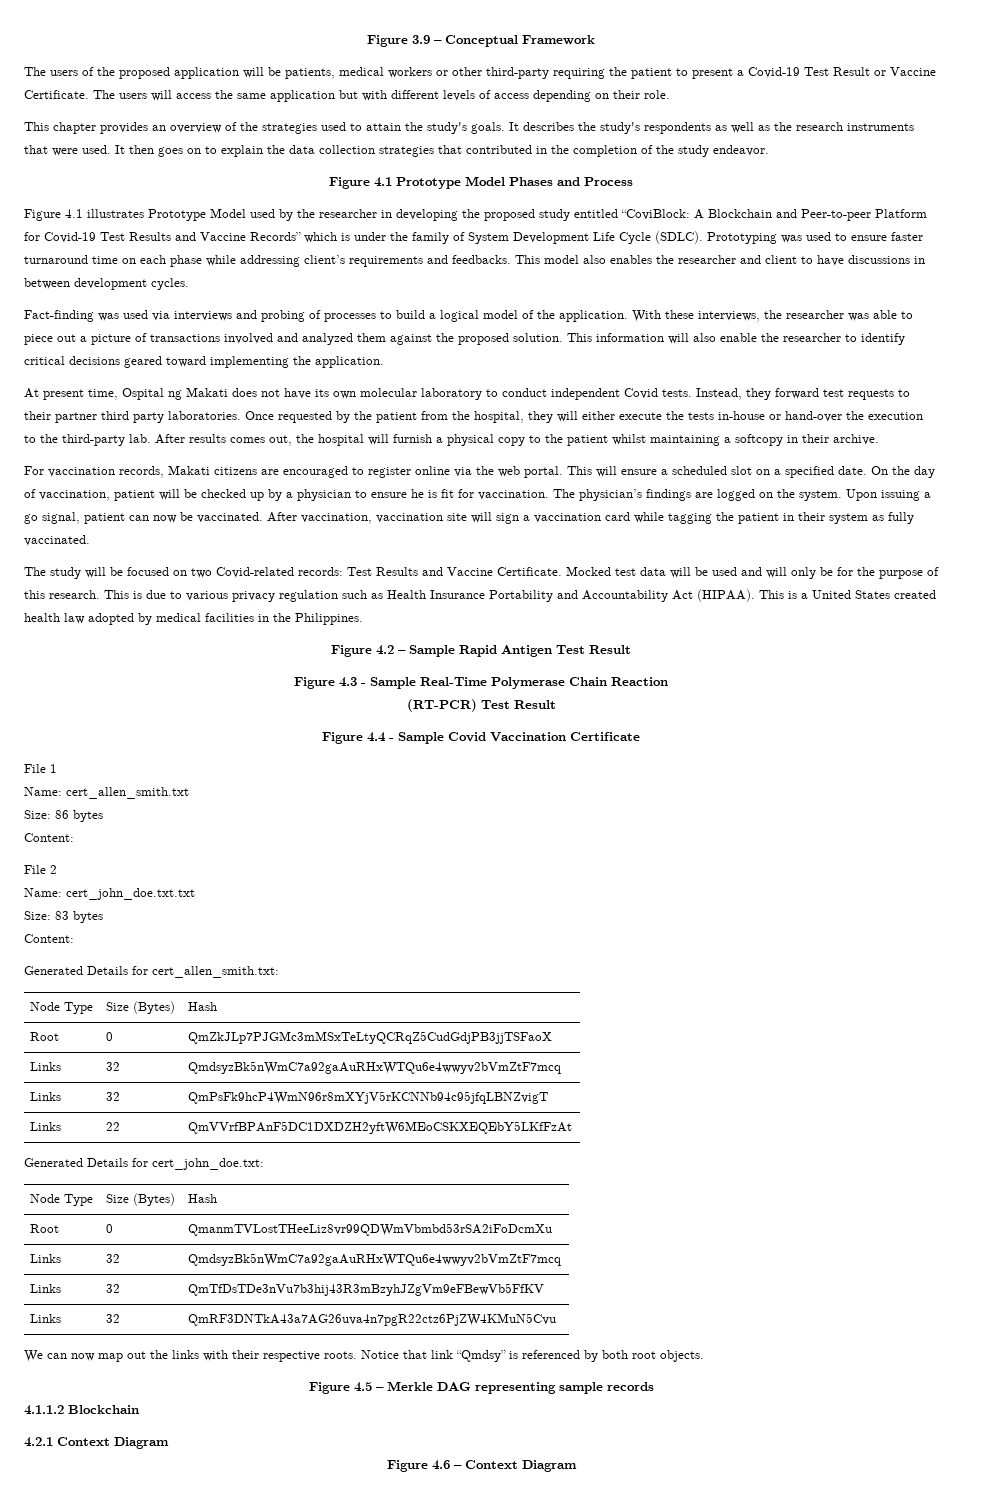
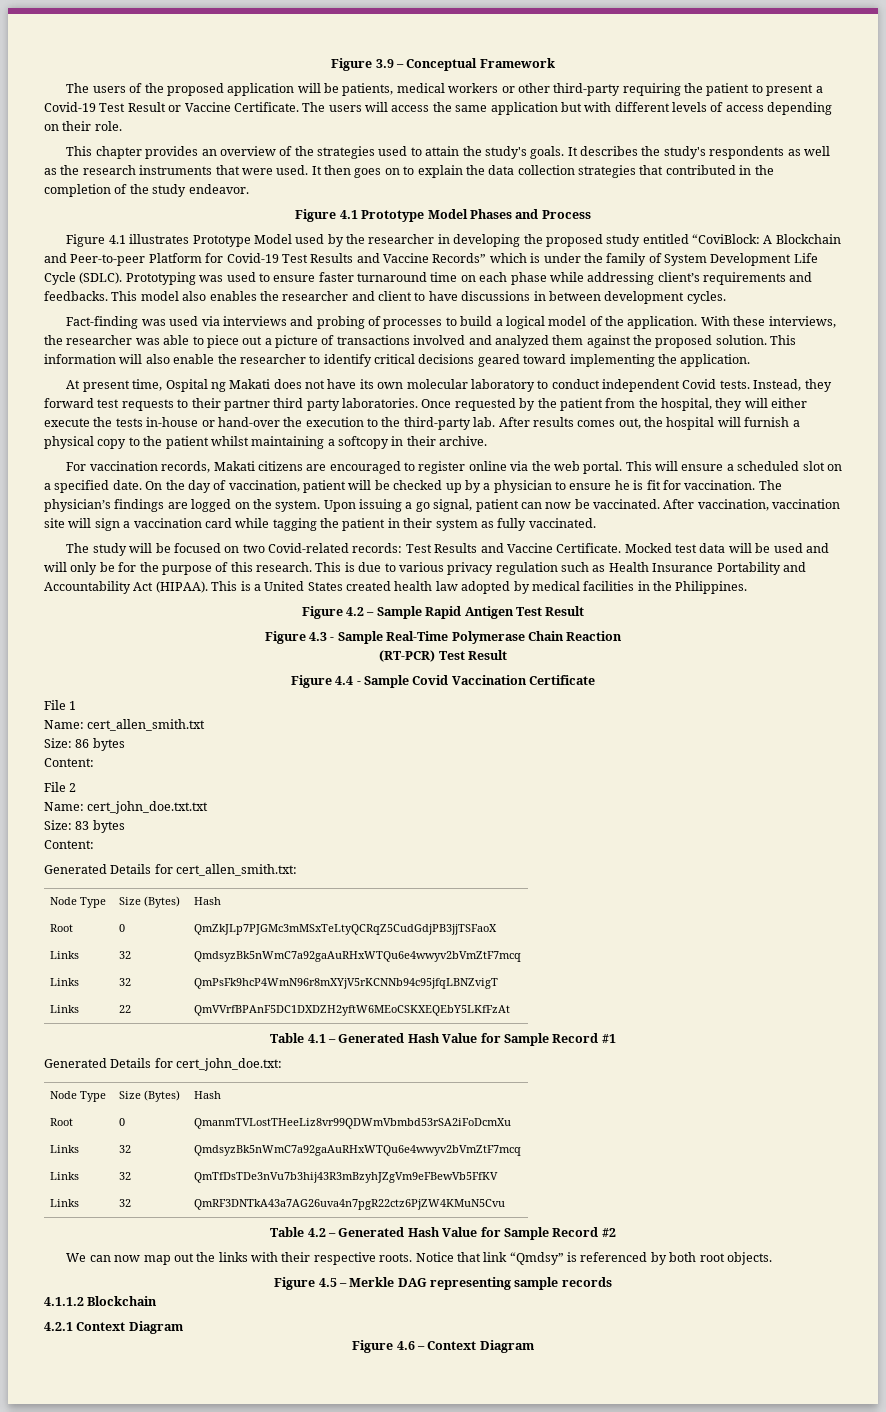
(572, 1127) none -> [270,1033,616,1046] // Table 4.1 – Generated Hash Value for Sample Record #1
(556, 1319) none -> [270,1227,616,1240] // Table 4.2 – Generated Hash Value for Sample Record #2

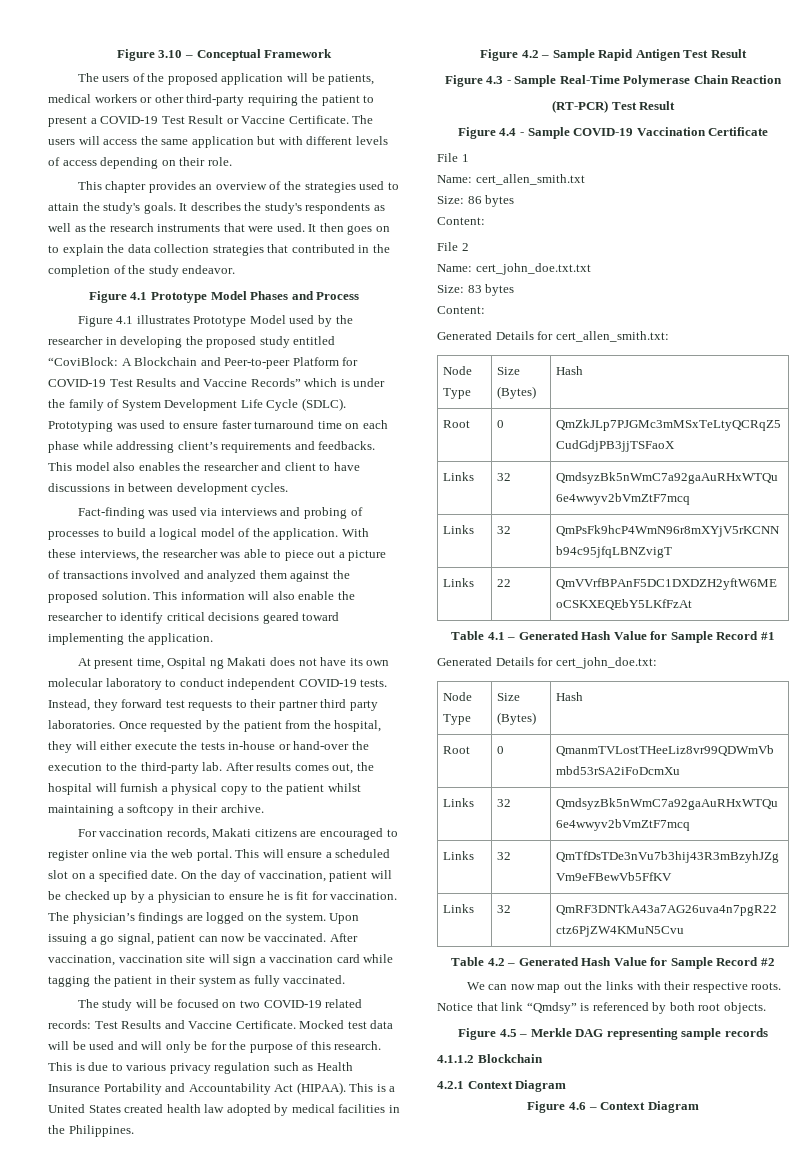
[331,58,394,71] Figure 3.9 -> [116,49,183,61] Figure 3.10
[44,102,96,112] Covid-19 -> [100,116,159,124] COVID-19
[226,253,279,263] Covid-19 -> [48,379,106,387] COVID-19
[682,379,717,389] Covid -> [298,679,357,687] COVID-19
[268,543,350,553] Covid-related -> [263,999,363,1008] COVID-19 related
[412,675,449,685] Covid -> [573,128,634,136] COVID-19

